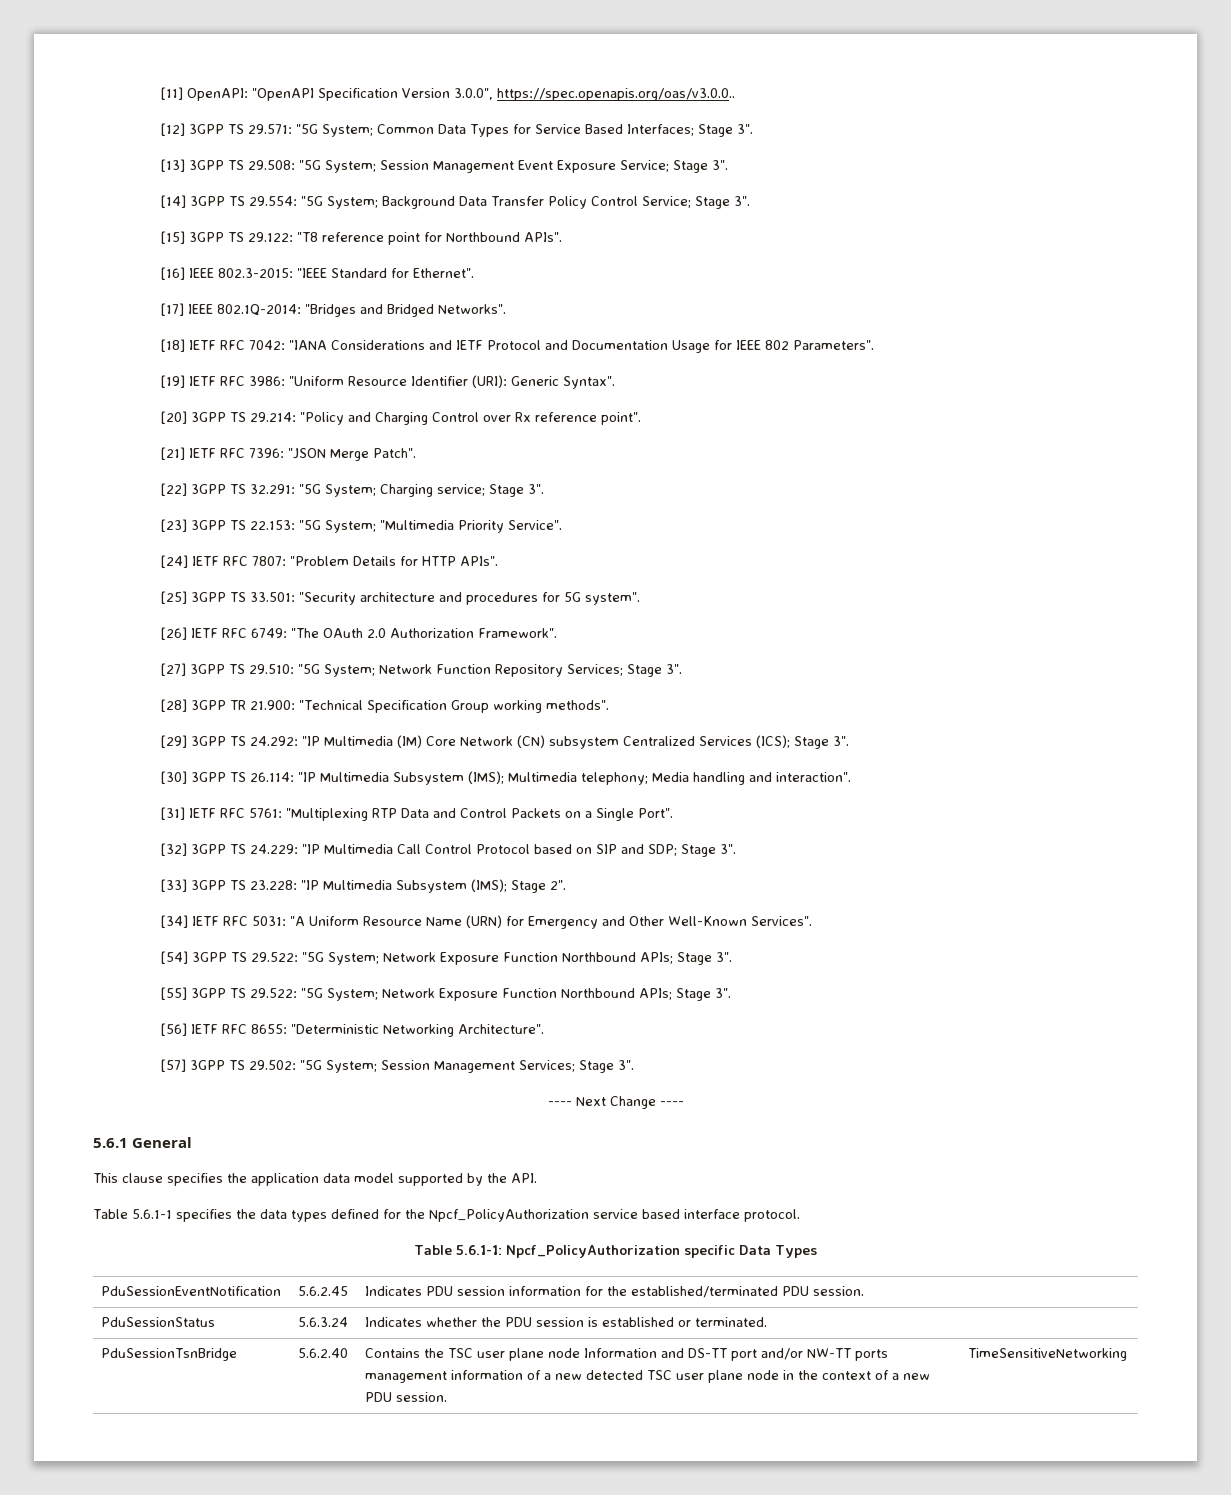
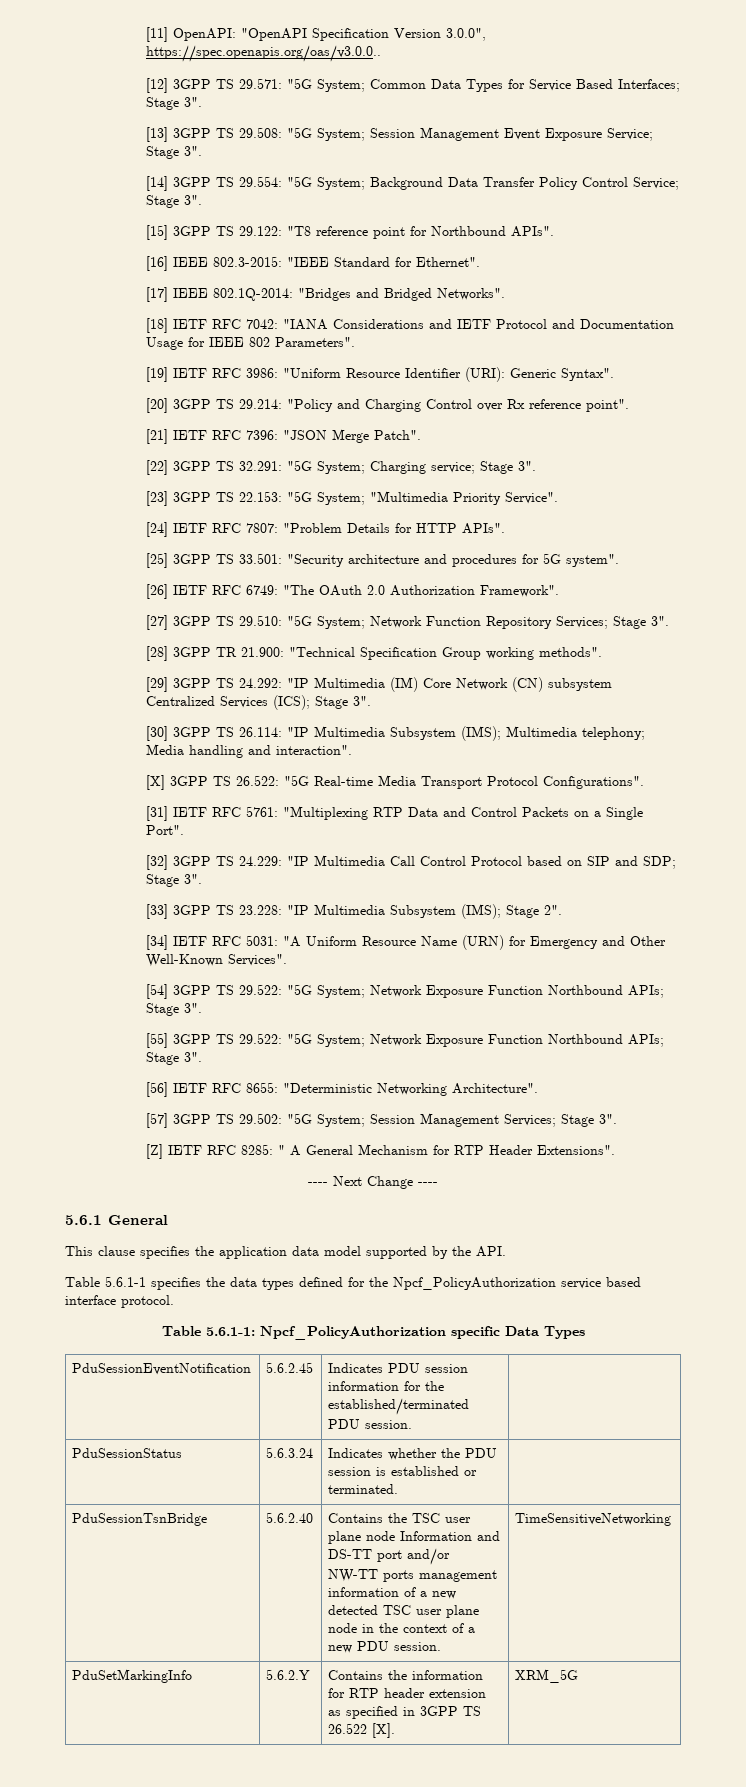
(852, 777) none -> [146,775,645,790] // [X] 3GPP TS 26.522: "5G Real-time Media Transport Protocol Configurations".
(635, 1065) none -> [146,1144,616,1159] // [Z] IETF RFC 8285: " A General Mechanism for RTP Header Extensions".
(1128, 1354) none -> [72,1669,193,1683] [266,1669,311,1680] [328,1670,484,1680] [328,1688,487,1698] [328,1706,482,1719] [328,1723,396,1738] [515,1669,579,1683] // PduSetMarkingInfo | 5.6.2.Y | Contains the information for RTP header extension as specified in 3GPP TS 26.522 [X]. | XRM_5G

